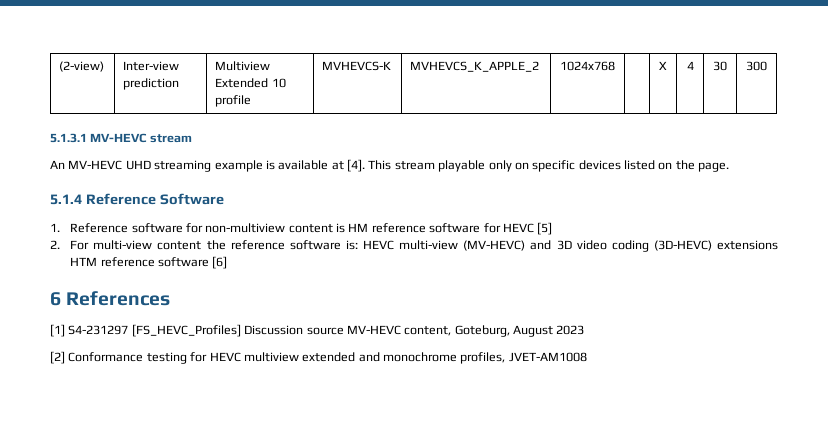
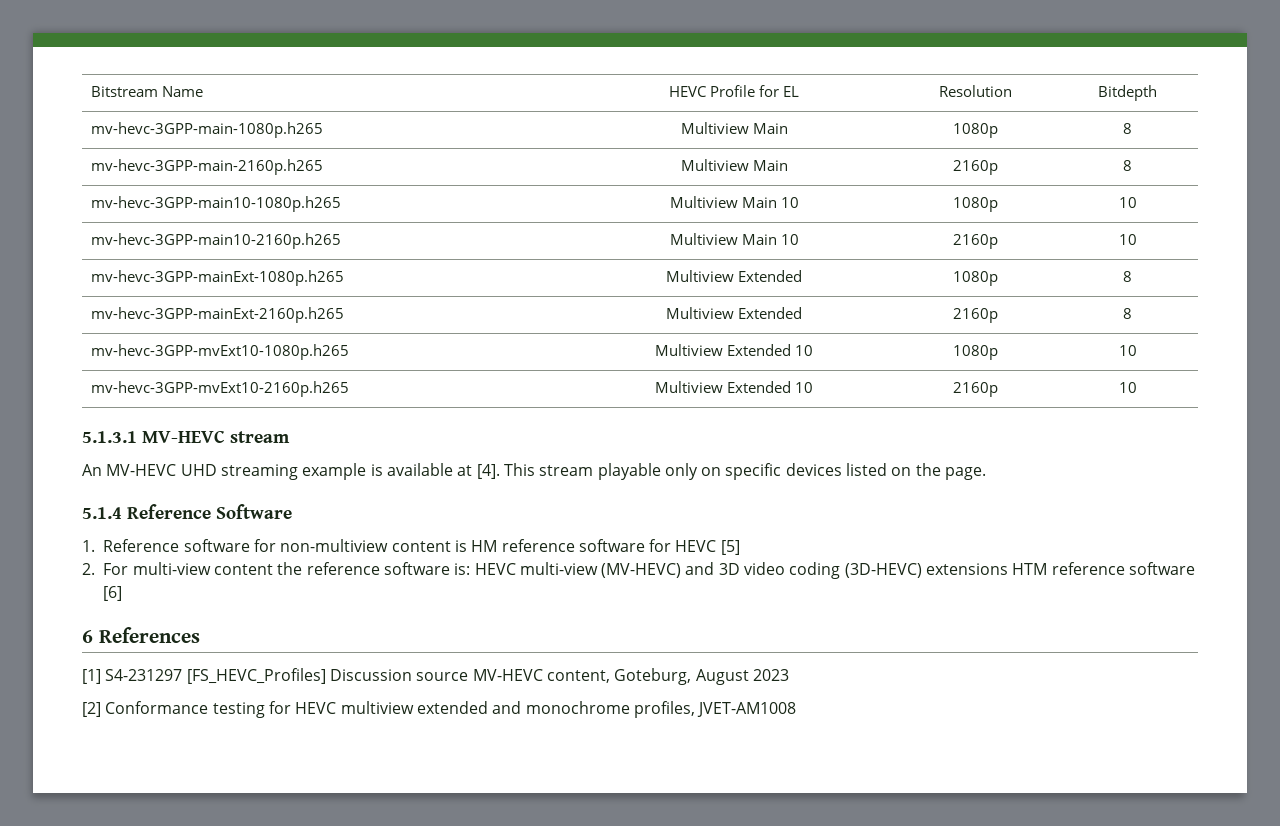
[59,61,105,72] [123,61,180,71] [123,78,180,90] [215,61,271,71] [215,78,286,88] [215,95,252,107] [322,61,392,71] [410,61,540,72] [560,61,615,71] [659,61,667,70] [686,61,694,70] [713,61,727,71] [746,61,767,71] (2-view) | Inter-view prediction | Multiview Extended 10 profile | MVHEVCS-K | MVHEVCS_K_APPLE_2 | 1024x768 | | X | 4 | 30 | 300 -> [91,86,204,97] [669,85,799,97] [939,85,1012,97] [1098,85,1157,101] [91,122,324,138] [680,122,788,134] [953,123,998,138] [1123,123,1132,134] [91,159,324,175] [680,159,788,171] [953,160,998,175] [1123,160,1132,171] [91,196,342,212] [669,196,799,208] [953,197,998,212] [1118,197,1137,208] [91,233,342,249] [669,233,799,245] [953,234,998,249] [1118,234,1137,245] [91,270,345,286] [666,270,802,282] [953,271,998,286] [1123,271,1132,282] [91,307,345,323] [666,307,802,319] [953,308,998,323] [1123,308,1132,319] [91,344,350,360] [655,344,813,356] [953,345,998,360] [1118,345,1137,356] [91,381,350,397] [655,381,813,393] [953,382,998,397] [1118,382,1137,393] Bitstream Name | HEVC Profile for EL | Resolution | Bitdepth // mv-hevc-3GPP-main-1080p.h265 | Multiview Main | 1080p | 8 // mv-hevc-3GPP-main-2160p.h265 | Multiview Main | 2160p | 8 // mv-hevc-3GPP-main10-1080p.h265 | Multiview Main 10 | 1080p | 10 // mv-hevc-3GPP-main10-2160p.h265 | Multiview Main 10 | 2160p | 10 // mv-hevc-3GPP-mainExt-1080p.h265 | Multiview Extended | 1080p | 8 // mv-hevc-3GPP-mainExt-2160p.h265 | Multiview Extended | 2160p | 8 // mv-hevc-3GPP-mvExt10-1080p.h265 | Multiview Extended 10 | 1080p | 10 // mv-hevc-3GPP-mvExt10-2160p.h265 | Multiview Extended 10 | 2160p | 10

